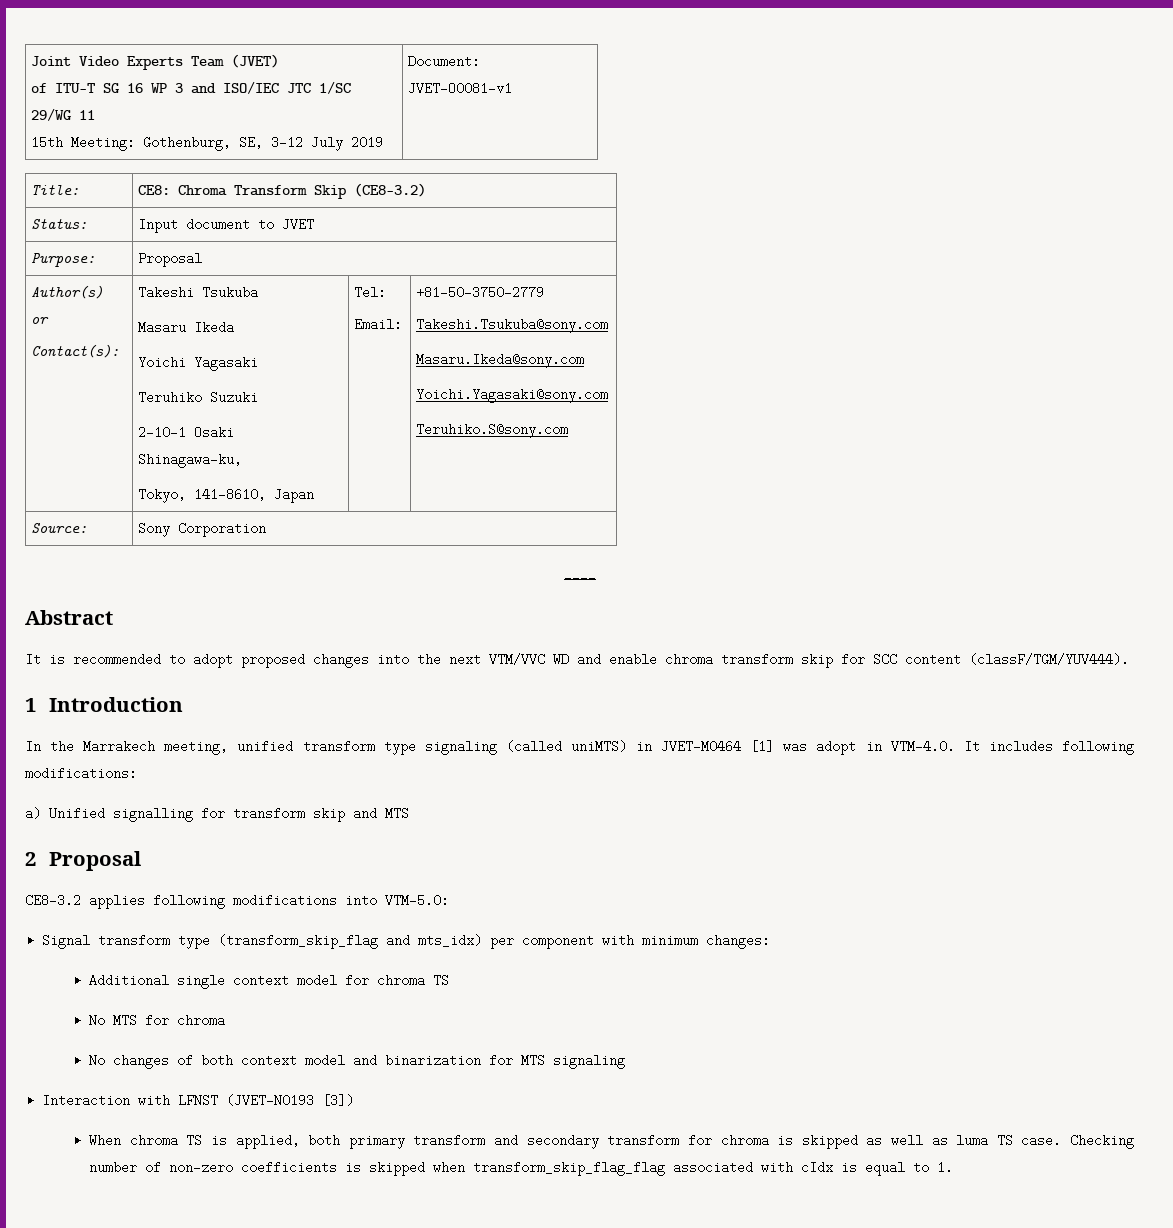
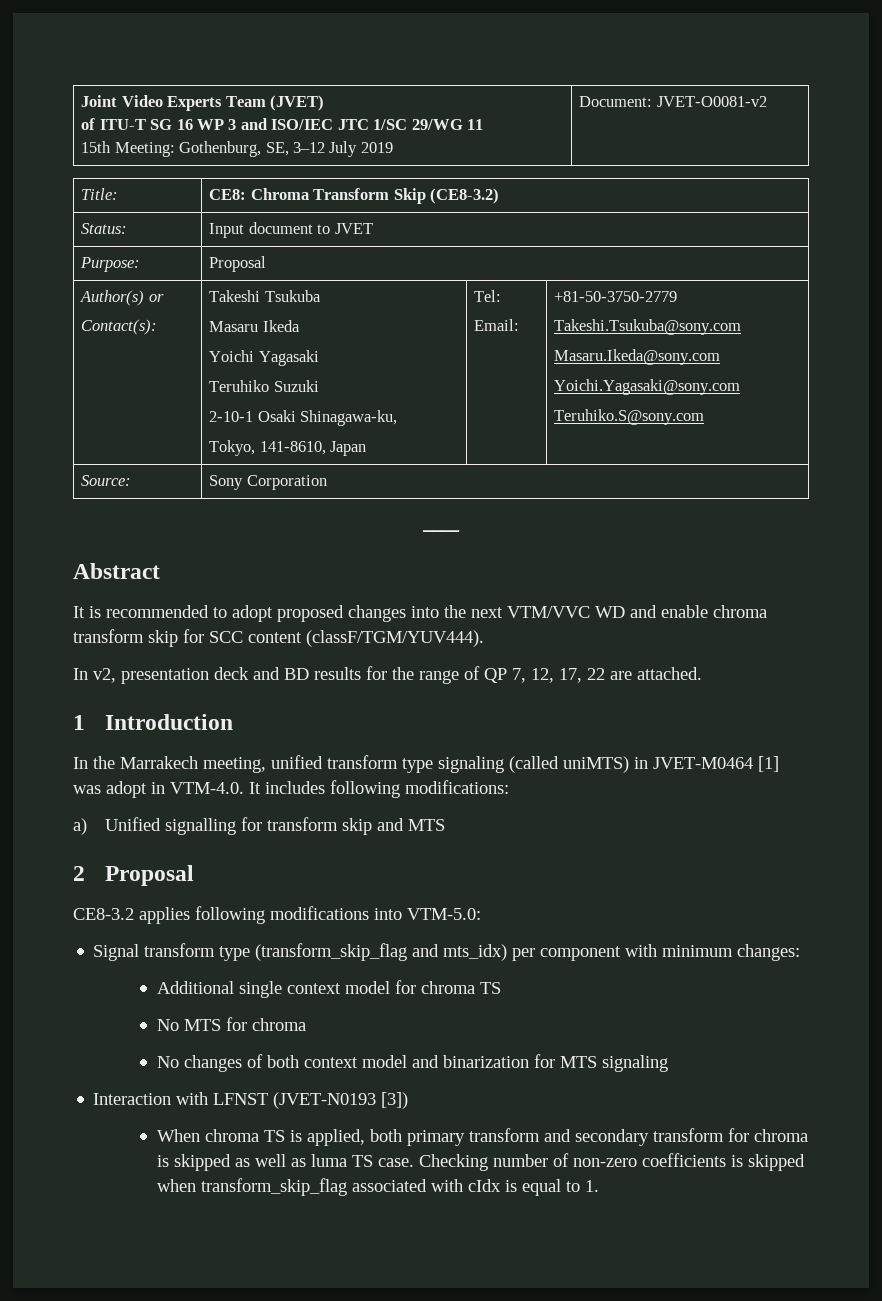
[408,82,513,95] JVET-O0081-v1 -> [656,96,767,107] JVET-O0081-v2
(1129, 659) none -> [73,666,702,684] // In v2, presentation deck and BD results for the range of QP 7, 12, 17, 22 are attached.
[473,1161,666,1176] transform_skip_flag_flag -> [201,1178,348,1196] transform_skip_flag

